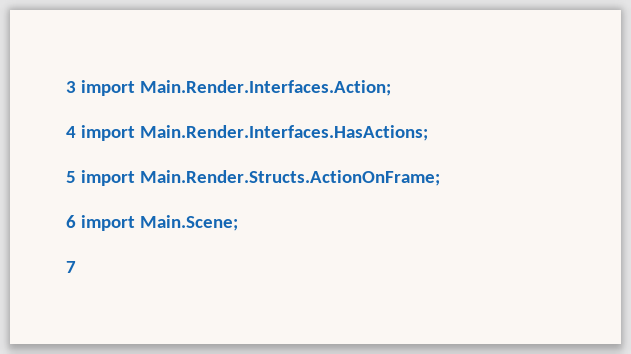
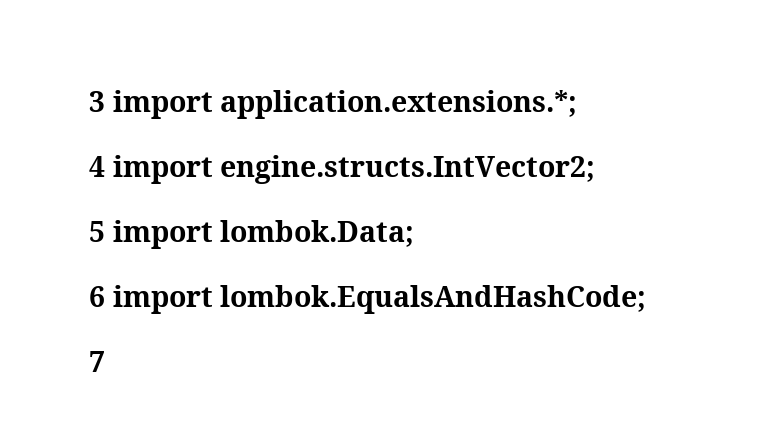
[140,80,392,96] Main.Render.Interfaces.Action; -> [220,90,578,119] application.extensions.*;
[140,125,429,141] Main.Render.Interfaces.HasActions; -> [220,155,596,184] engine.structs.IntVector2;
[140,170,441,186] Main.Render.Structs.ActionOnFrame; -> [220,220,415,247] lombok.Data;
[140,215,239,231] Main.Scene; -> [220,285,647,314] lombok.EqualsAndHashCode;

